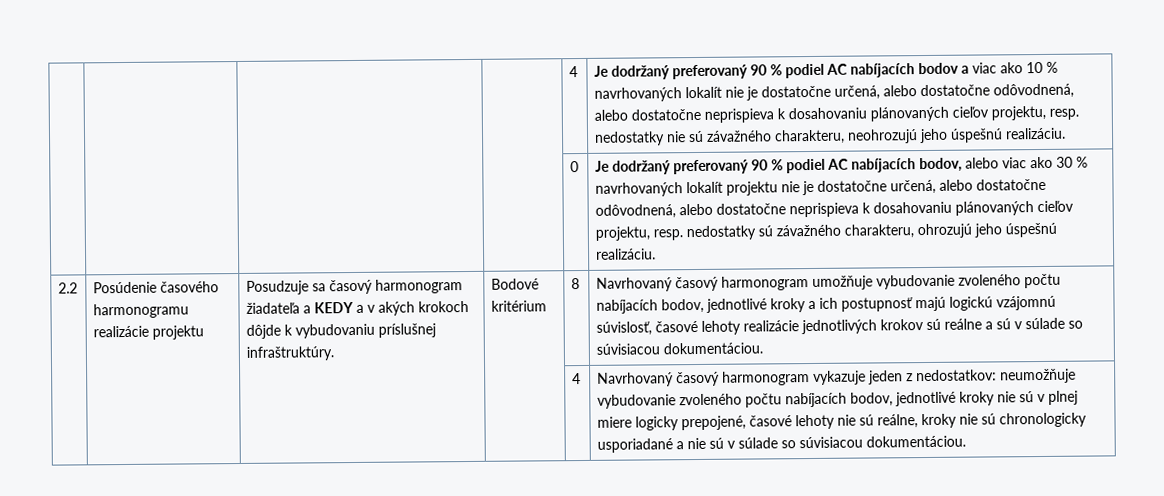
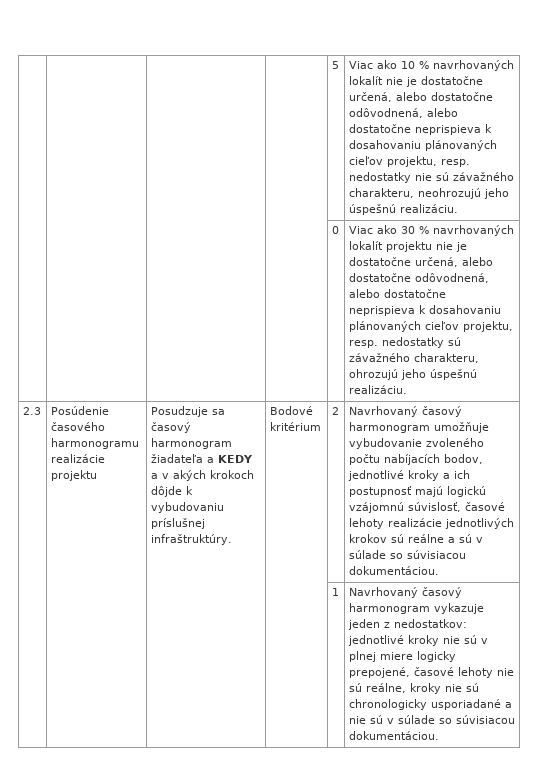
[568,66,578,78] [593,62,997,80] | | | | 4 | Je dodržaný preferovaný 90 % podiel AC nabíjacích bodov a viac -> [331,61,339,69] [348,61,373,69] | | | | 5 | Viac
[594,157,1027,175] Je dodržaný preferovaný 90 % podiel AC nabíjacích bodov, alebo viac -> [348,226,373,234] Viac
[57,282,78,294] 2.2 -> [22,407,41,415] 2.3
[570,278,580,290] 8 -> [331,407,339,415] 2
[571,373,581,385] 4 -> [331,588,339,596] 1
[999,368,1076,384] [596,392,893,409] neumožňuje vybudovanie zvoleného počtu nabíjacích bodov, -> (467, 623) none

